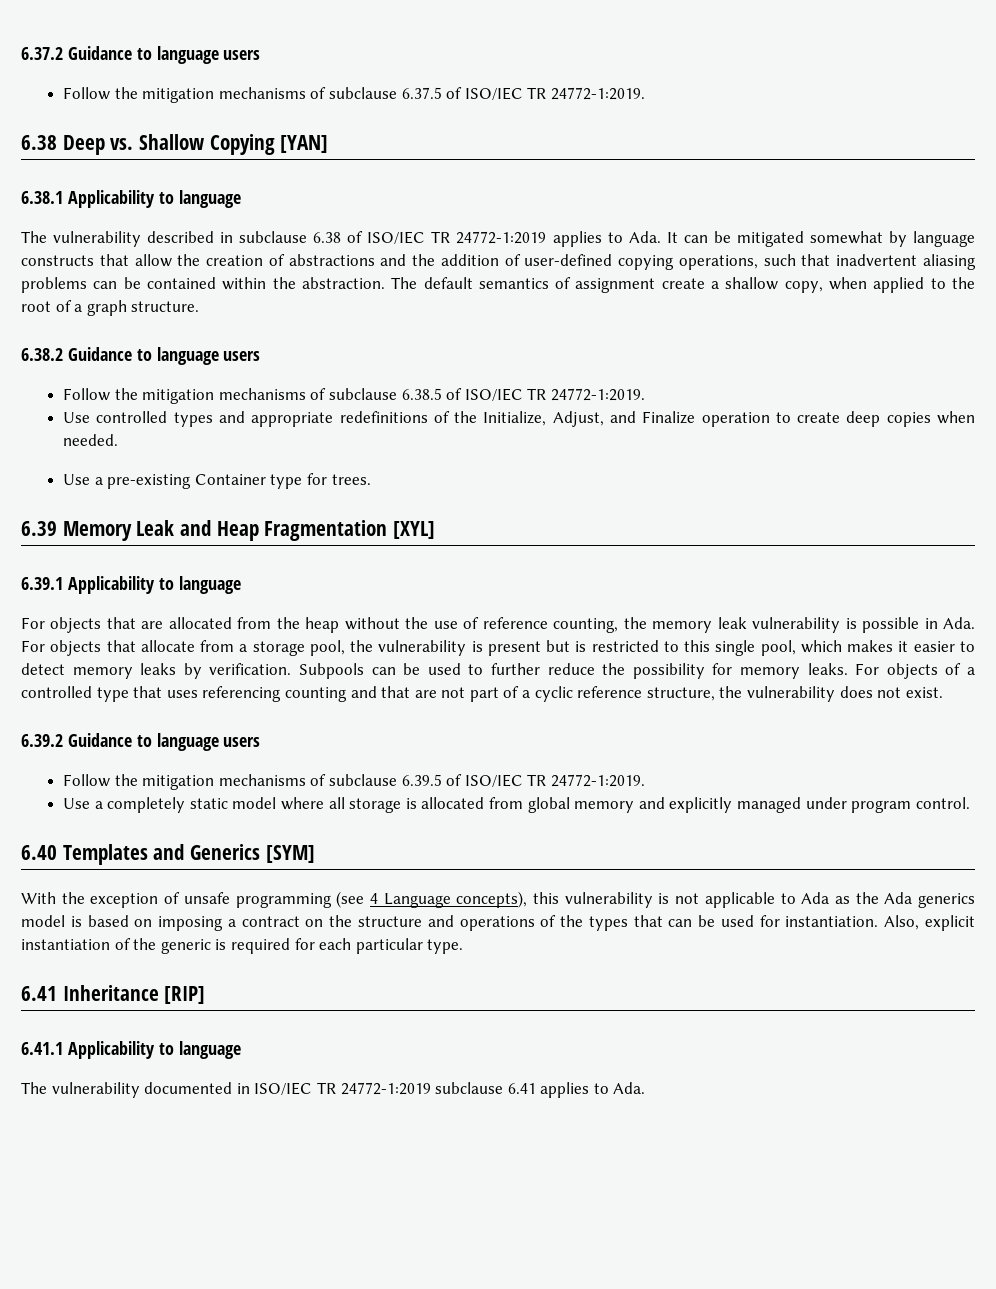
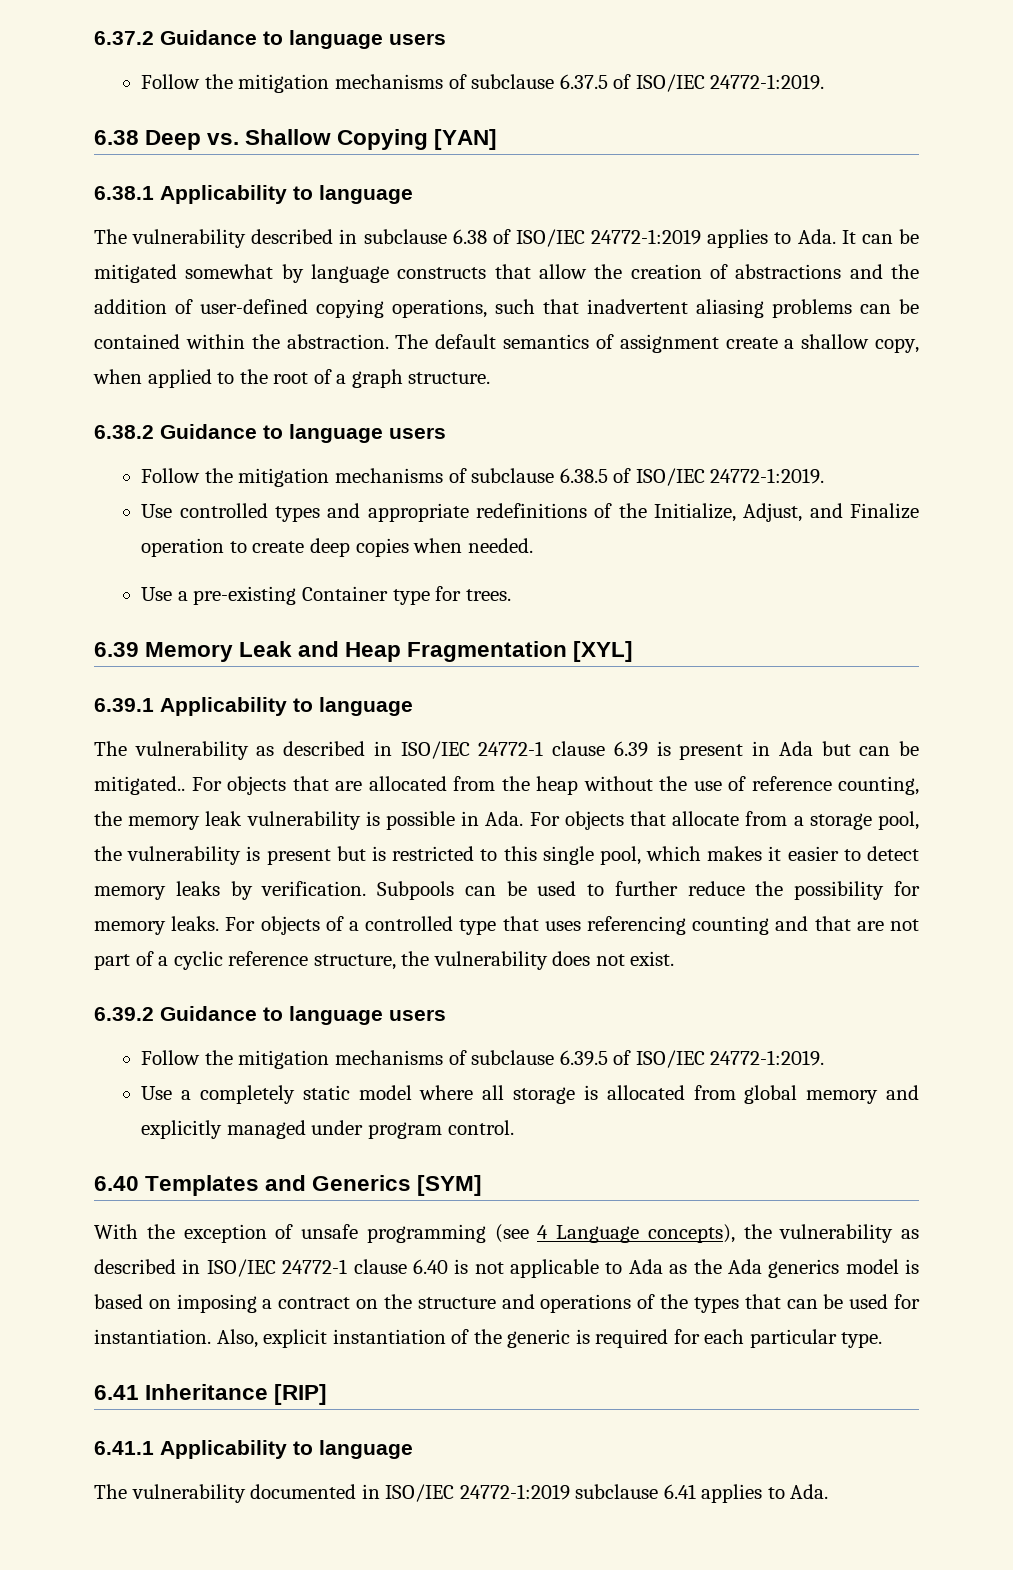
[527,87,547,99] TR -> (705, 83) none
[431,231,451,243] TR -> (586, 238) none
[527,388,547,400] TR -> (705, 477) none
(241, 585) none -> [94,741,920,760] [94,776,185,795] The vulnerability as described in ISO/IEC 24772-1 clause 6.39 is present in Ada but can be mitigated..
[527,774,547,786] TR -> (705, 1059) none
[532,892,653,908] this vulnerability -> [743,1224,919,1243] [94,1259,448,1277] the vulnerability as described in ISO/IEC 24772-1 clause 6.40
[316,1082,336,1094] TR -> (455, 1493) none

